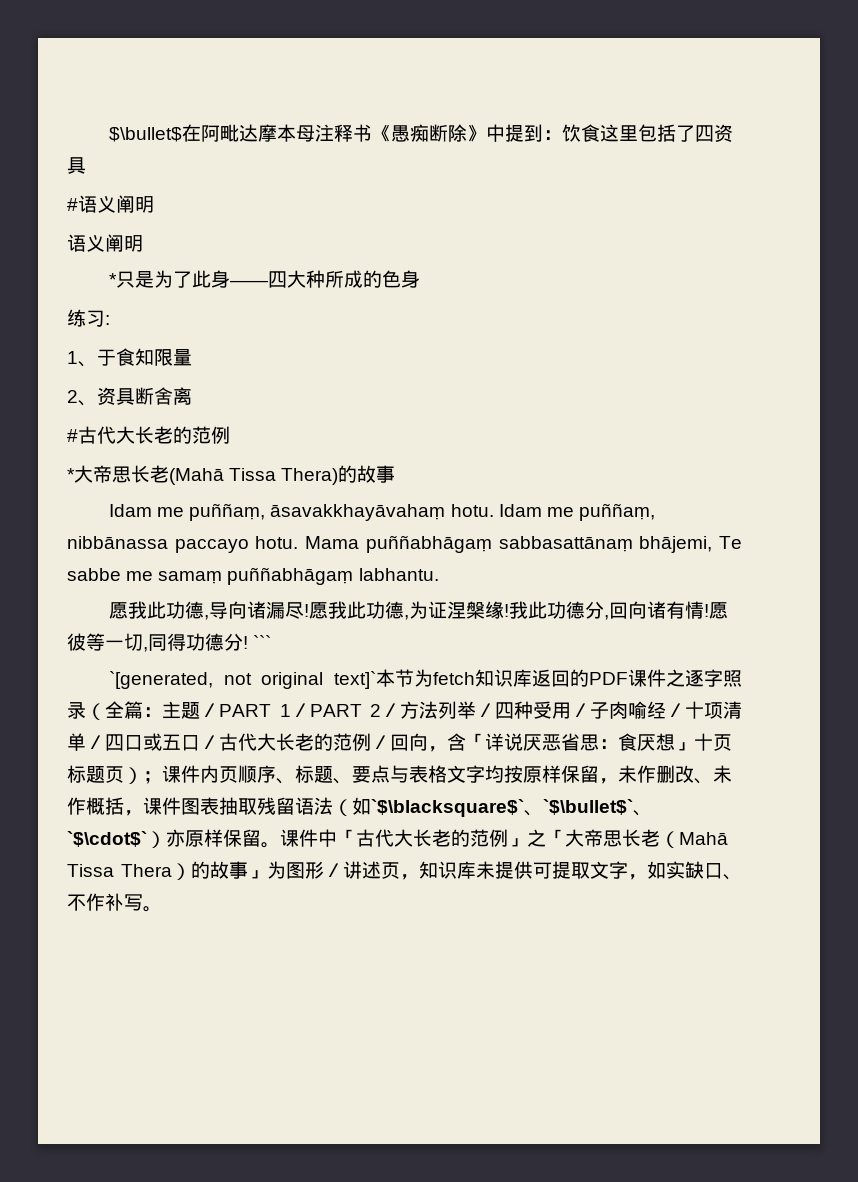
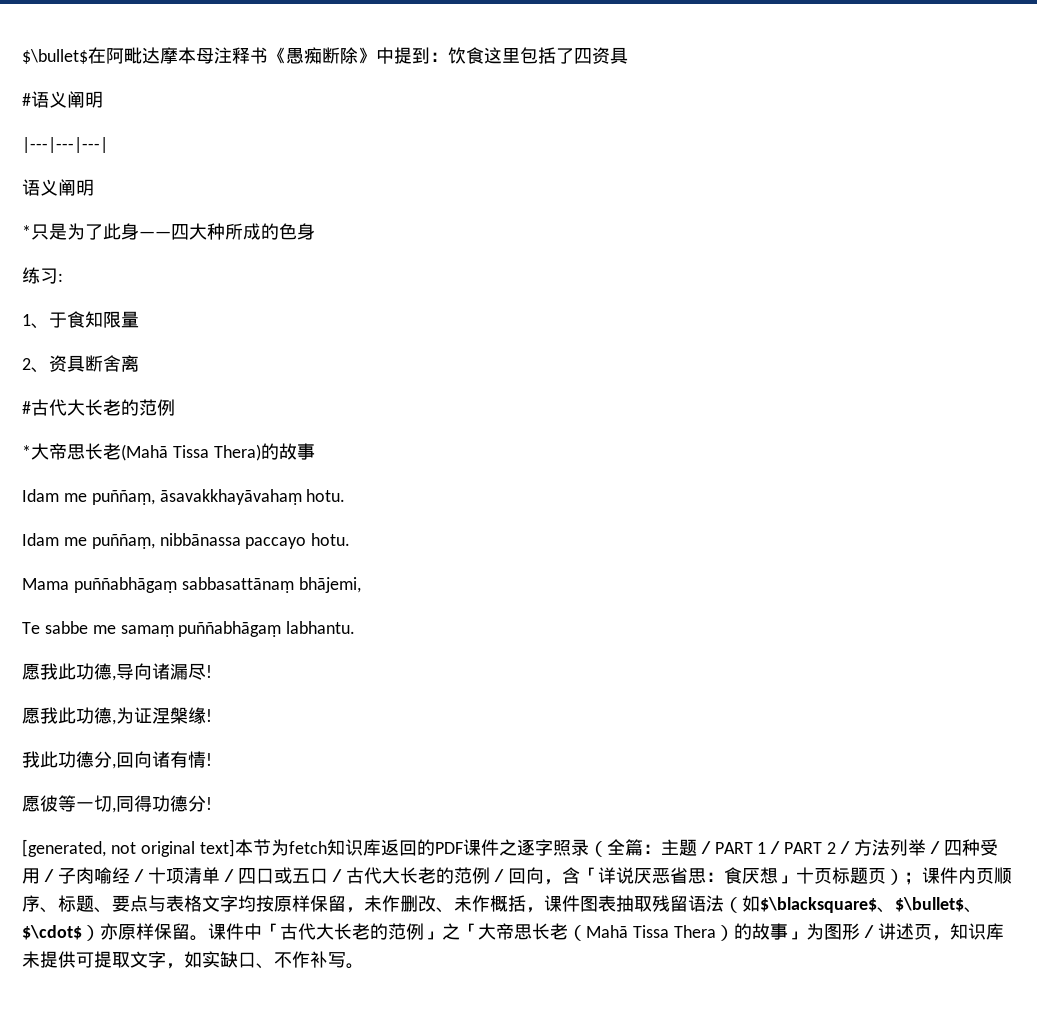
(154, 204) none -> [22,137,108,153] // |---|---|---|
(494, 510) none -> (346, 495) //
(299, 542) none -> (351, 539) //
(713, 544) none -> (361, 585) //
(310, 610) none -> (212, 671) //
(510, 610) none -> (212, 715) //
(710, 610) none -> (212, 759) //
[253,635,272,649] [109,671,214,689] ``` // `[generated, -> [22,839,106,857] // [generated,
[334,671,376,689] text]` -> [199,839,235,857] text]
[371,799,652,817] [67,831,147,847] `$\blacksquare$`、`$\bullet$`、`$\cdot$` -> [760,897,982,913] [22,925,82,940] $\blacksquare$、$\bullet$、$\cdot$

